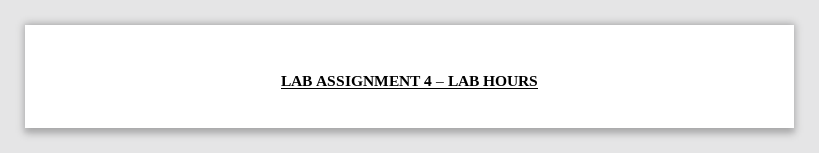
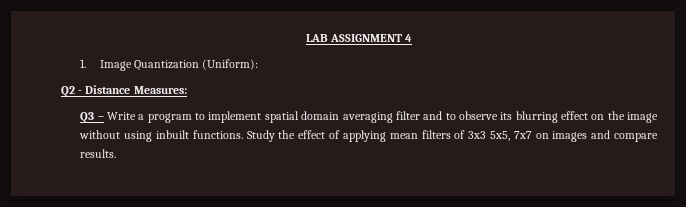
[435,76,539,86] – LAB HOURS -> [80,59,259,71] [61,85,187,97] [80,111,658,123] [79,130,658,142] [80,149,117,158] // 1. Image Quantization (Uniform): // Q2 - Distance Measures: // Q3 – Write a program to implement spatial domain averaging filter and to observe its blurring effect on the image without using inbuilt functions. Study the effect of applying mean filters of 3x3 5x5, 7x7 on images and compare results.

